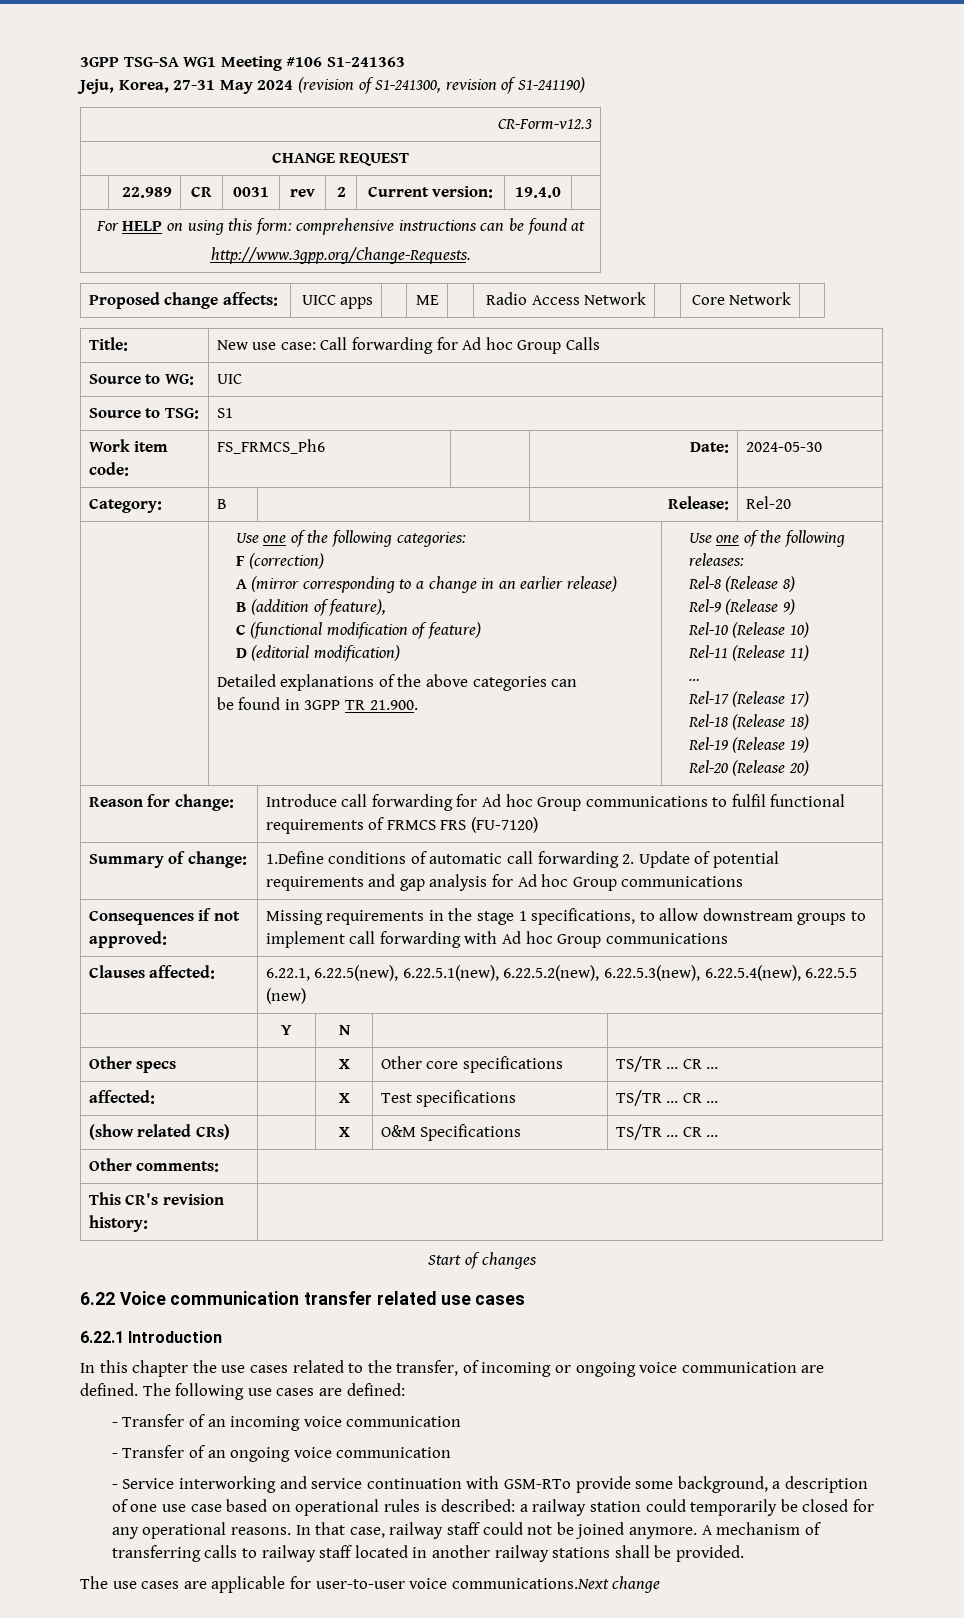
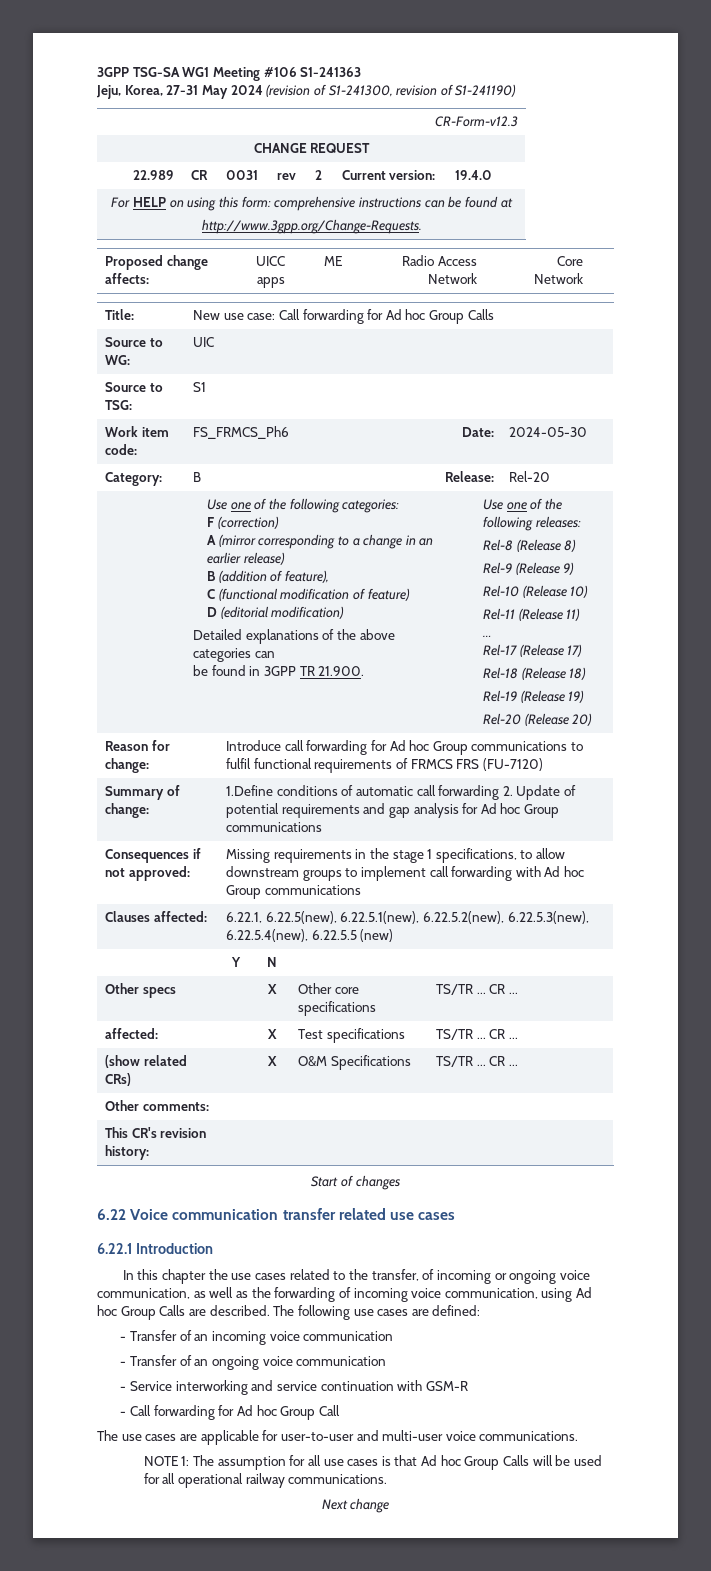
[681,1362,825,1373] [80,1383,138,1396] communication are defined. -> [97,1287,593,1302] [97,1305,270,1320] communication, as well as the forwarding of incoming voice communication, using Ad hoc Group Calls are described.
[503,1476,868,1493] [111,1499,874,1516] [111,1522,821,1539] [111,1545,744,1562] GSM-RTo provide some background, a description of one use case based on operational rules is described: a railway station could temporarily be closed for any operational reasons. In that case, railway staff could not be joined anymore. A mechanism of transferring calls to railway staff located in another railway stations shall be provided. -> [425,1381,468,1391] [120,1405,340,1420] GSM-R // - Call forwarding for Ad hoc Group Call
[409,1578,609,1589] voice communications.Next -> [356,1430,579,1441] [143,1455,602,1470] [143,1473,388,1488] [321,1499,348,1510] and multi-user voice communications. // NOTE 1: The assumption for all use cases is that Ad hoc Group Calls will be used for all operational railway communications. // Next

